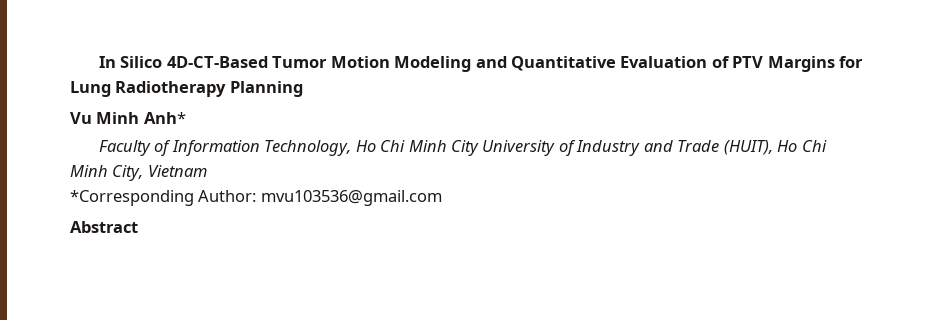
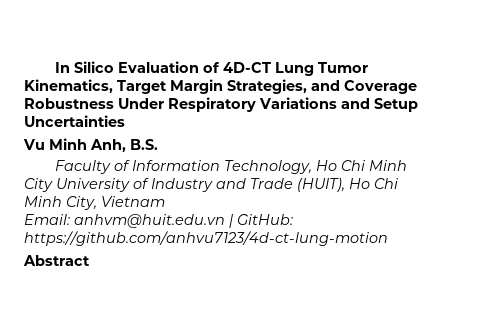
[166,56,864,72] [70,81,303,97] 4D-CT-Based Tumor Motion Modeling and Quantitative Evaluation of PTV Margins for Lung Radiotherapy Planning -> [117,61,368,76] [24,79,417,94] [24,97,418,112] [24,115,125,127] Evaluation of 4D-CT Lung Tumor Kinematics, Target Margin Strategies, and Coverage Robustness Under Respiratory Variations and Setup Uncertainties
[143,112,186,124] Anh* -> [90,139,158,152] Anh, B.S.
[70,190,442,206] *Corresponding Author: mvu103536@gmail.com -> [24,214,293,228] [24,231,388,246] Email: anhvm@huit.edu.vn | GitHub: https://github.com/anhvu7123/4d-ct-lung-motion

